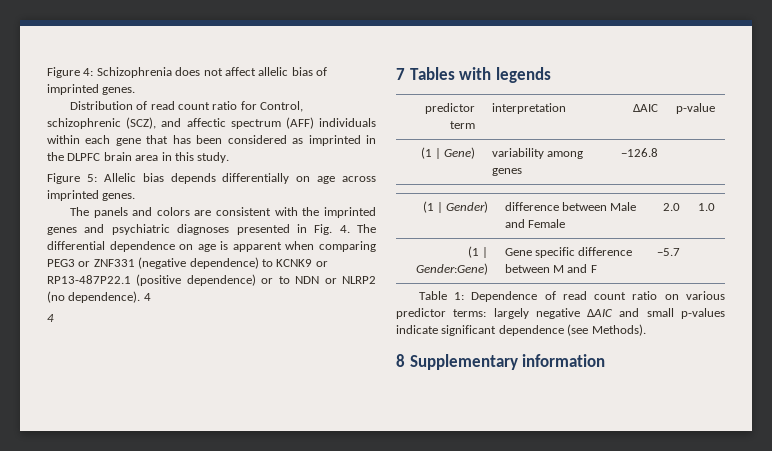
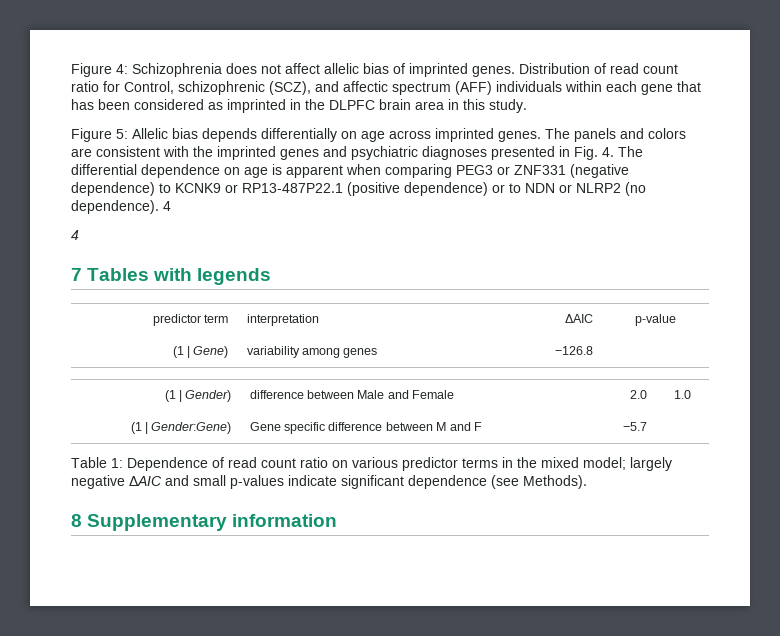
(136, 91) // -> (515, 71) none
(136, 197) // -> (541, 136) none
[453,309,487,317] terms: -> [462,457,626,470] terms in the mixed model;

